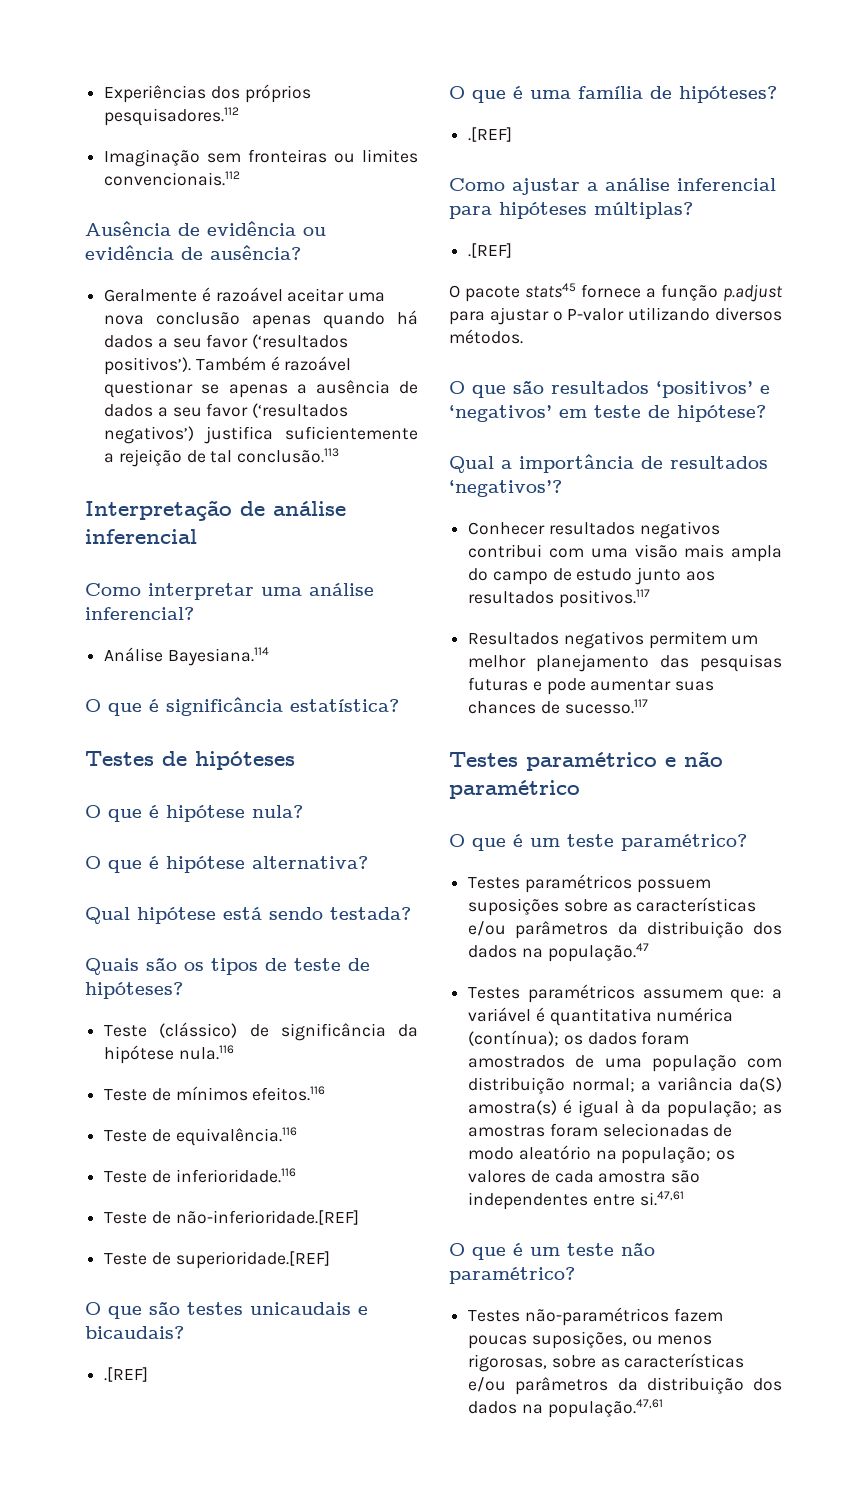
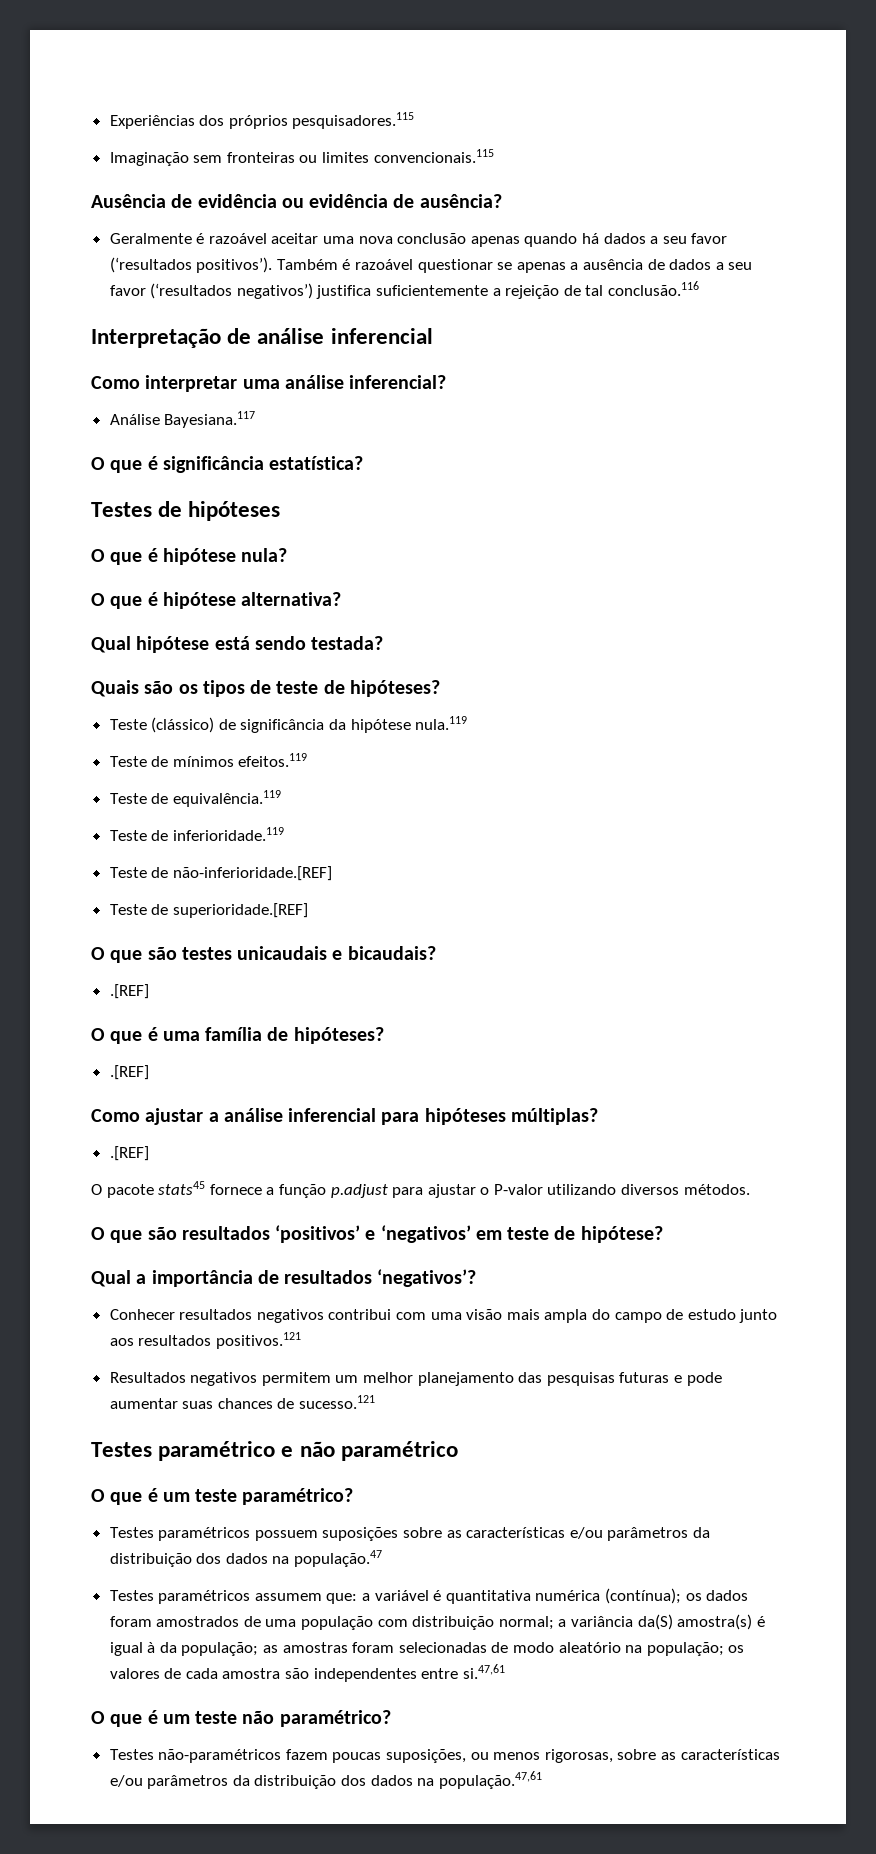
[104,107,240,126] pesquisadores.112 -> [292,112,415,129] pesquisadores.115
[104,171,241,186] convencionais.112 -> [373,149,494,163] convencionais.115
[237,448,340,463] conclusão.113 -> [608,281,700,296] conclusão.116
[167,647,269,666] Bayesiana.114 -> [164,411,256,428] Bayesiana.117
[178,1045,234,1060] nula.116 -> [415,716,468,730] nula.119
[252,1086,326,1101] [104,1127,297,1146] [104,1168,296,1183] efeitos.116 // Teste de equivalência.116 // Teste de inferioridade.116 -> [238,753,308,767] [109,790,281,807] [109,827,284,841] efeitos.119 // Teste de equivalência.119 // Teste de inferioridade.119
[558,589,650,608] positivos.117 -> [215,1332,301,1349] positivos.121
[564,699,648,714] sucesso.117 -> [299,1395,376,1409] sucesso.121

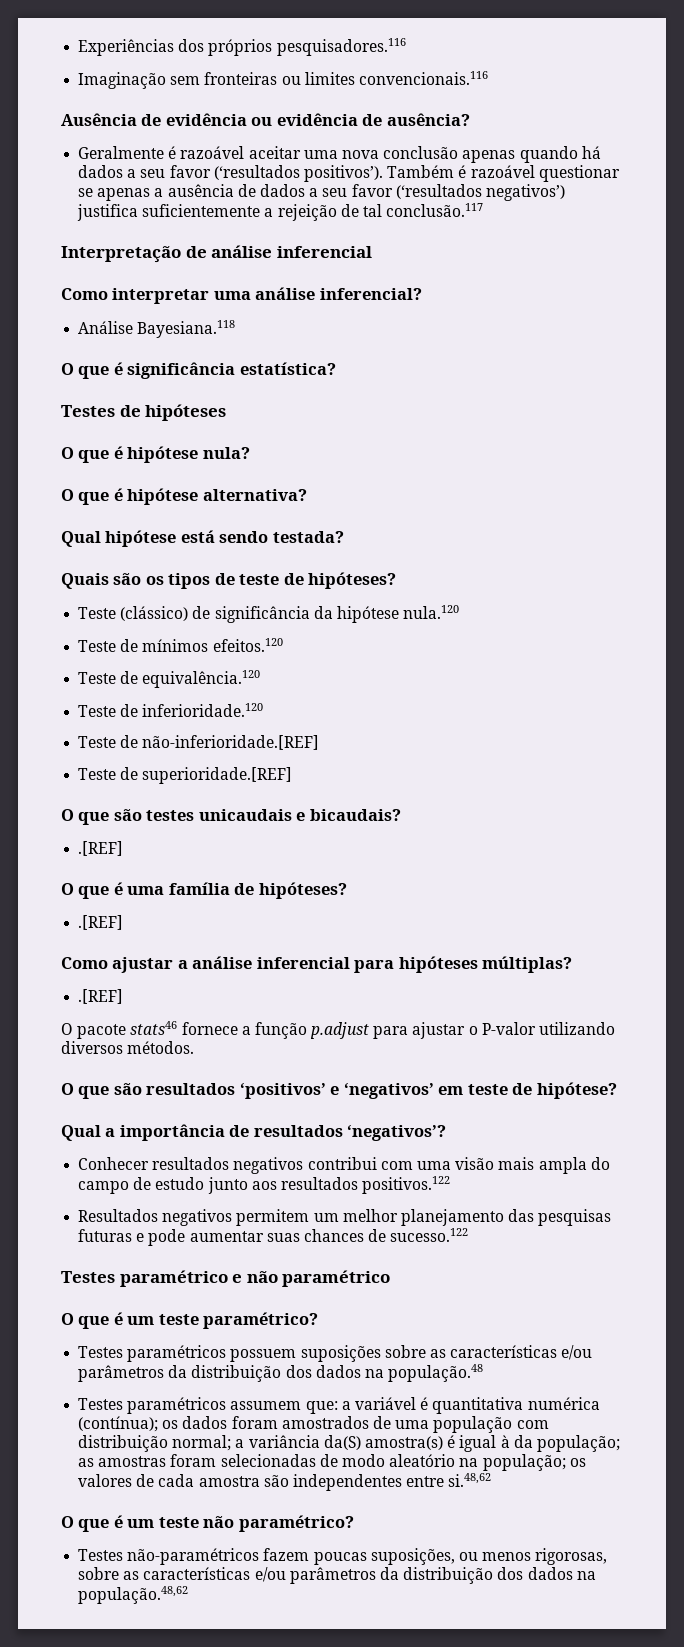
[292,112,415,129] pesquisadores.115 -> [276,38,406,56] pesquisadores.116
[373,149,494,163] convencionais.115 -> [358,71,488,85] convencionais.116
[608,281,700,296] conclusão.116 -> [386,203,484,217] conclusão.117
[164,411,256,428] Bayesiana.117 -> [137,320,236,338] Bayesiana.118
[415,716,468,730] nula.119 -> [403,605,460,619] nula.120
[238,753,308,767] [109,790,281,807] [109,827,284,841] efeitos.119 // Teste de equivalência.119 // Teste de inferioridade.119 -> [212,638,283,652] [78,670,261,688] [78,703,264,717] efeitos.120 // Teste de equivalência.120 // Teste de inferioridade.120
[158,1181,206,1195] stats45 -> [130,1021,178,1035] stats46
[215,1332,301,1349] positivos.121 -> [362,1176,451,1194] positivos.122
[299,1395,376,1409] sucesso.121 -> [390,1228,469,1242] sucesso.122
[294,1550,383,1567] população.47 -> [388,1364,484,1382] população.48
[462,1664,505,1679] si.47,61 -> [448,1473,492,1487] si.48,62
[438,1771,542,1789] população.47,61 -> [78,1586,189,1604] população.48,62

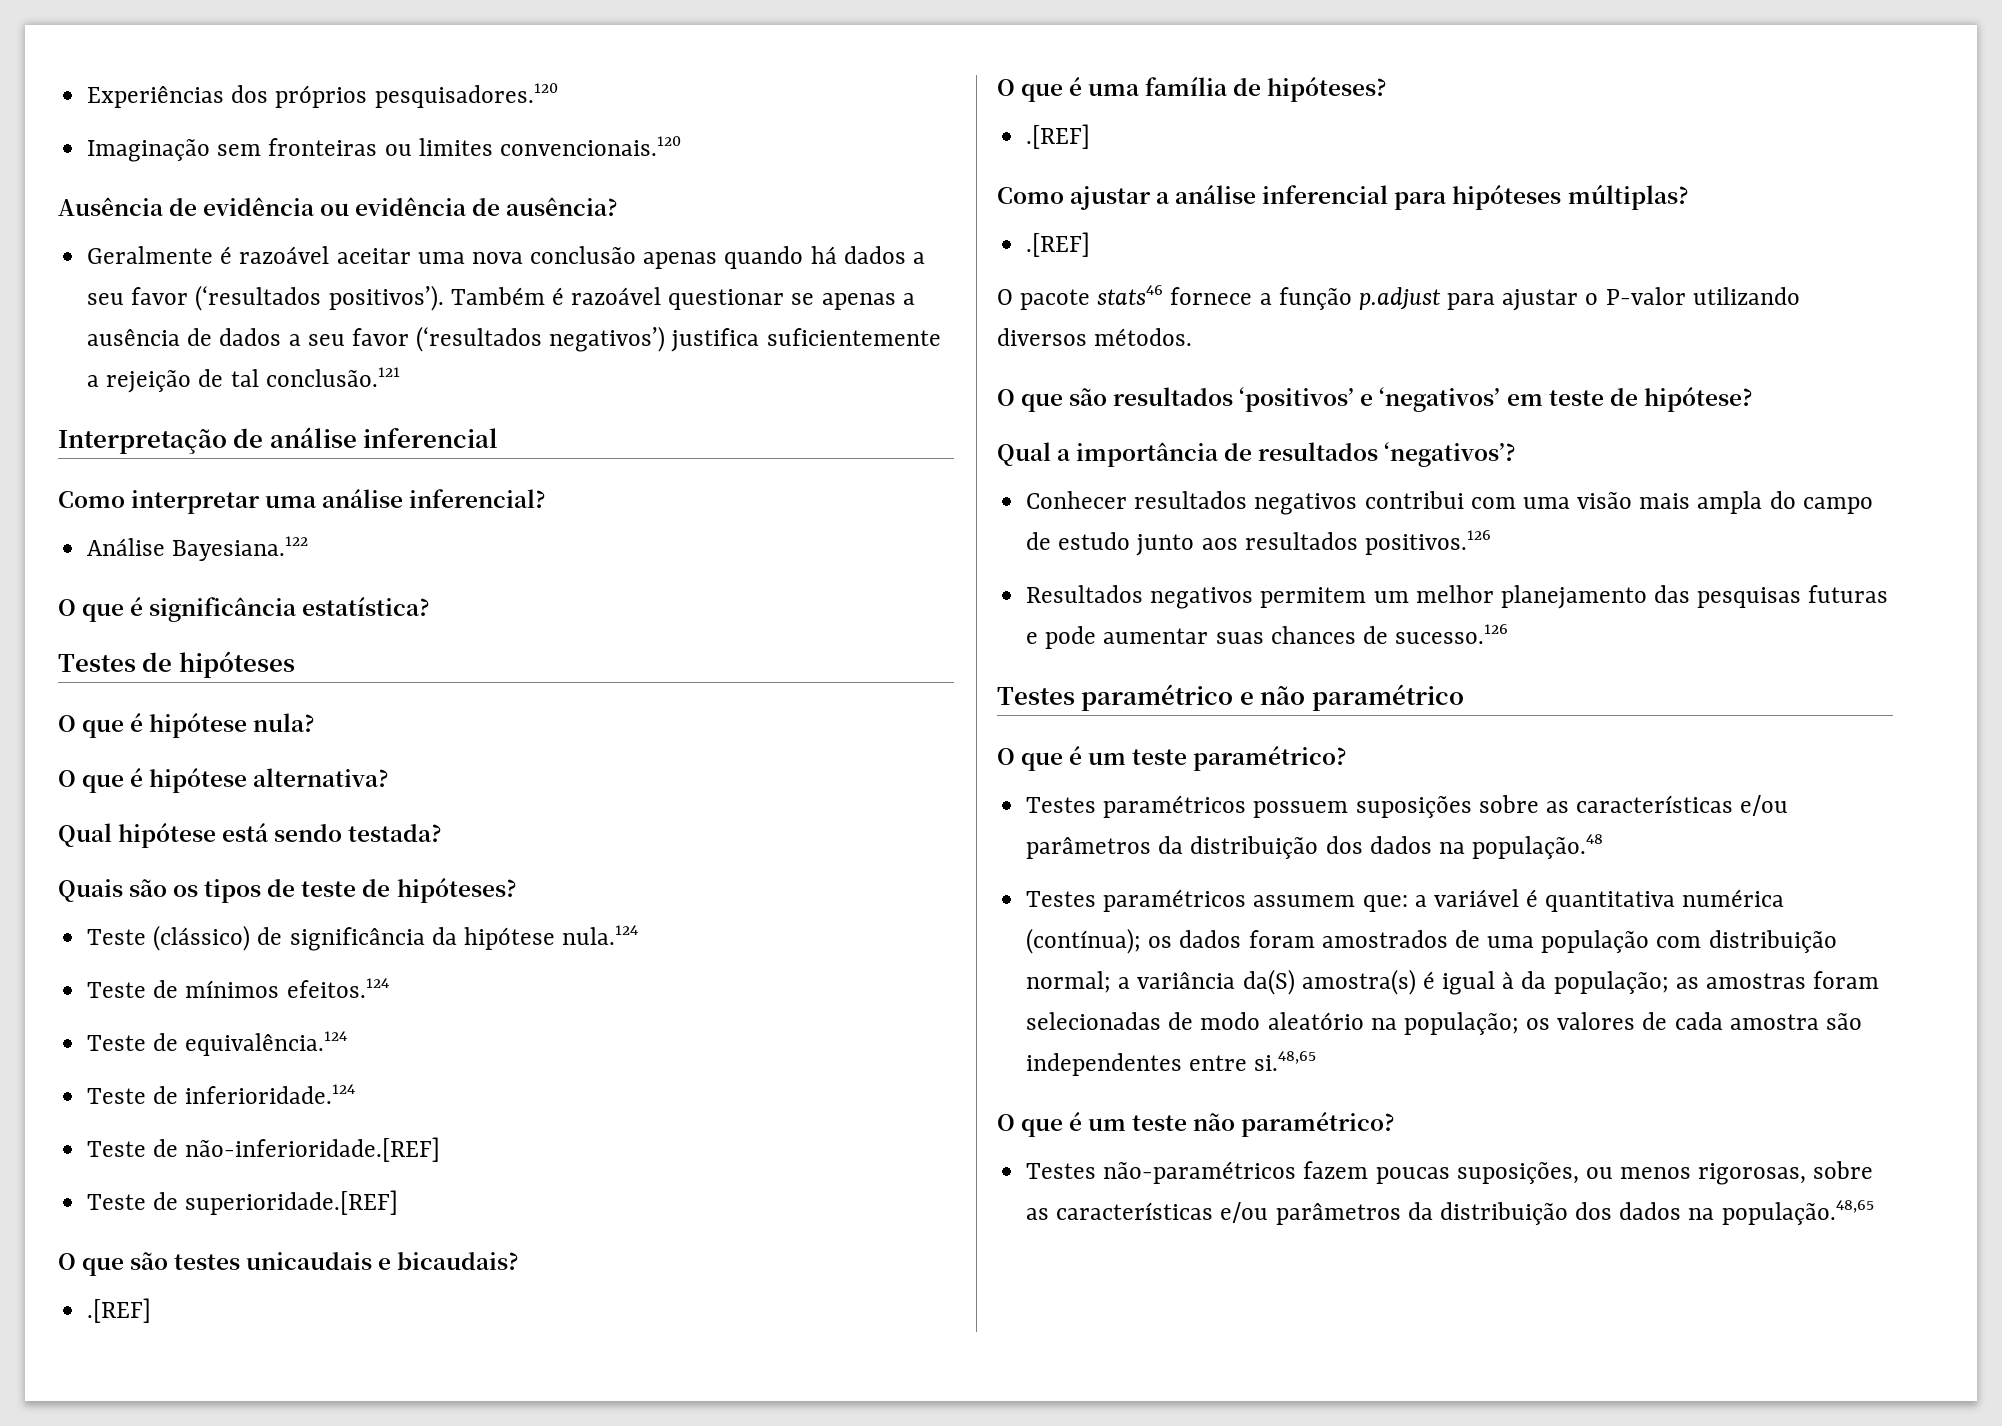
[276,38,406,56] pesquisadores.116 -> [374,83,558,108] pesquisadores.120
[358,71,488,85] convencionais.116 -> [499,136,681,156] convencionais.120
[386,203,484,217] conclusão.117 -> [265,367,400,387] conclusão.121
[137,320,236,338] Bayesiana.118 -> [172,536,309,561] Bayesiana.122
[403,605,460,619] nula.120 -> [562,925,639,945] nula.124
[212,638,283,652] [78,670,261,688] [78,703,264,717] efeitos.120 // Teste de equivalência.120 // Teste de inferioridade.120 -> [286,978,389,998] [87,1031,348,1056] [87,1084,356,1104] efeitos.124 // Teste de equivalência.124 // Teste de inferioridade.124
[362,1176,451,1194] positivos.122 -> [1364,530,1491,555] positivos.126
[390,1228,469,1242] sucesso.122 -> [1395,624,1509,644] sucesso.126
[448,1473,492,1487] si.48,62 -> [1254,1051,1317,1071] si.48,65
[78,1586,189,1604] população.48,62 -> [1721,1200,1874,1225] população.48,65

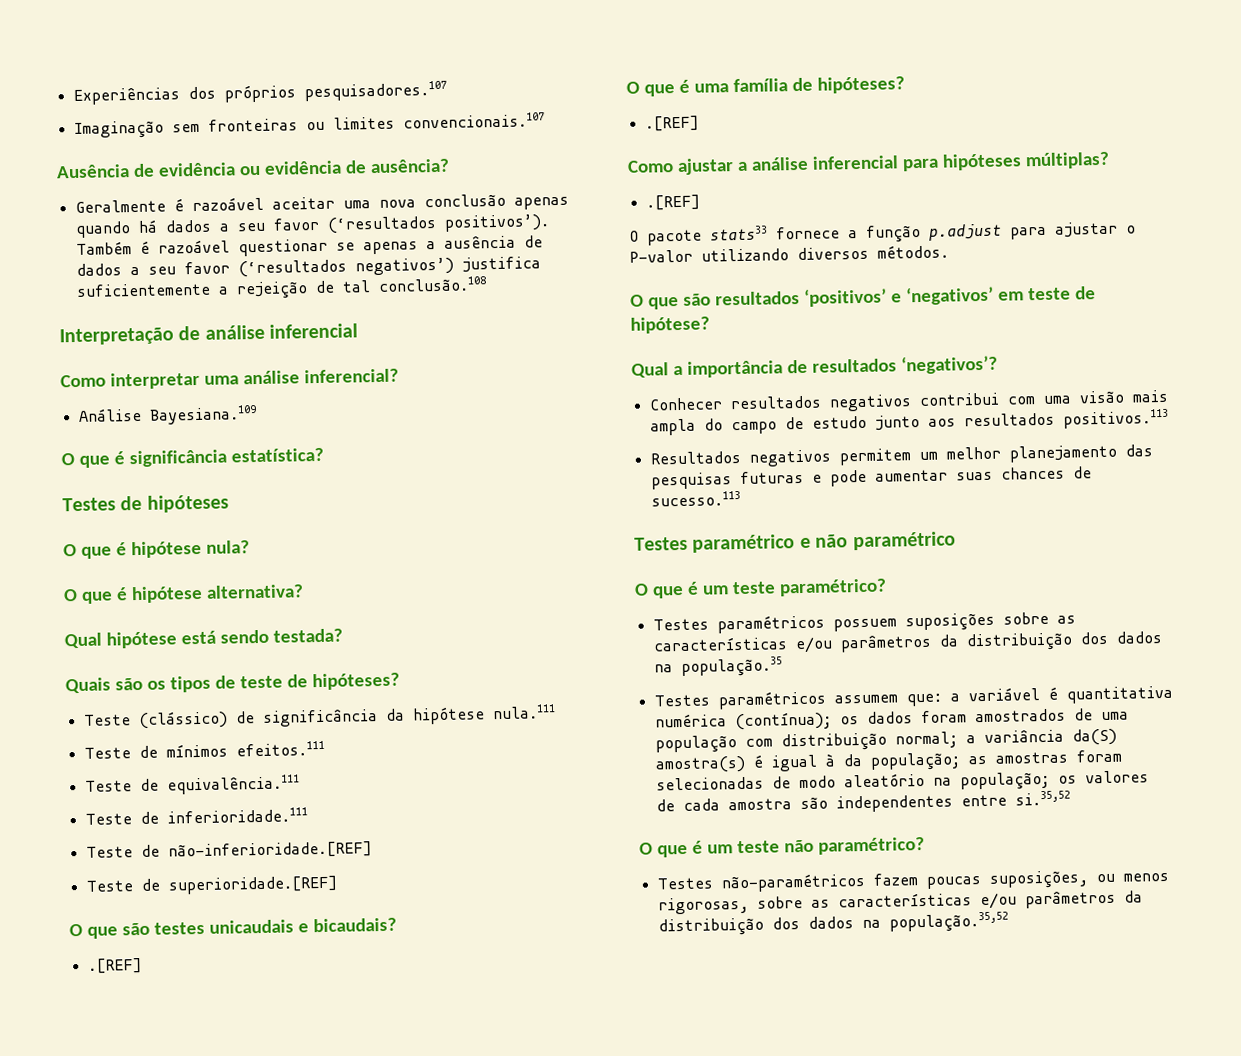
[374,83,558,108] pesquisadores.120 -> [303,80,447,102] pesquisadores.107
[499,136,681,156] convencionais.120 -> [402,112,545,129] convencionais.107
[265,367,400,387] conclusão.121 -> [377,276,487,292] conclusão.108
[172,536,309,561] Bayesiana.122 -> [148,405,257,425] Bayesiana.109
[562,925,639,945] nula.124 -> [491,704,556,720] nula.111
[286,978,389,998] [87,1031,348,1056] [87,1084,356,1104] efeitos.124 // Teste de equivalência.124 // Teste de inferioridade.124 -> [235,740,325,757] [84,774,300,795] [84,807,308,825] efeitos.111 // Teste de equivalência.111 // Teste de inferioridade.111
[1097,285,1164,305] stats46 -> [710,225,768,241] stats33
[1364,530,1491,555] positivos.126 -> [1062,408,1169,429] positivos.113
[1395,624,1509,644] sucesso.126 -> [650,491,741,507] sucesso.113
[1472,834,1604,859] população.48 -> [680,656,783,678] população.35
[1254,1051,1317,1071] si.48,65 -> [1014,790,1071,806] si.35,52
[1721,1200,1874,1225] população.48,65 -> [888,911,1009,933] população.35,52

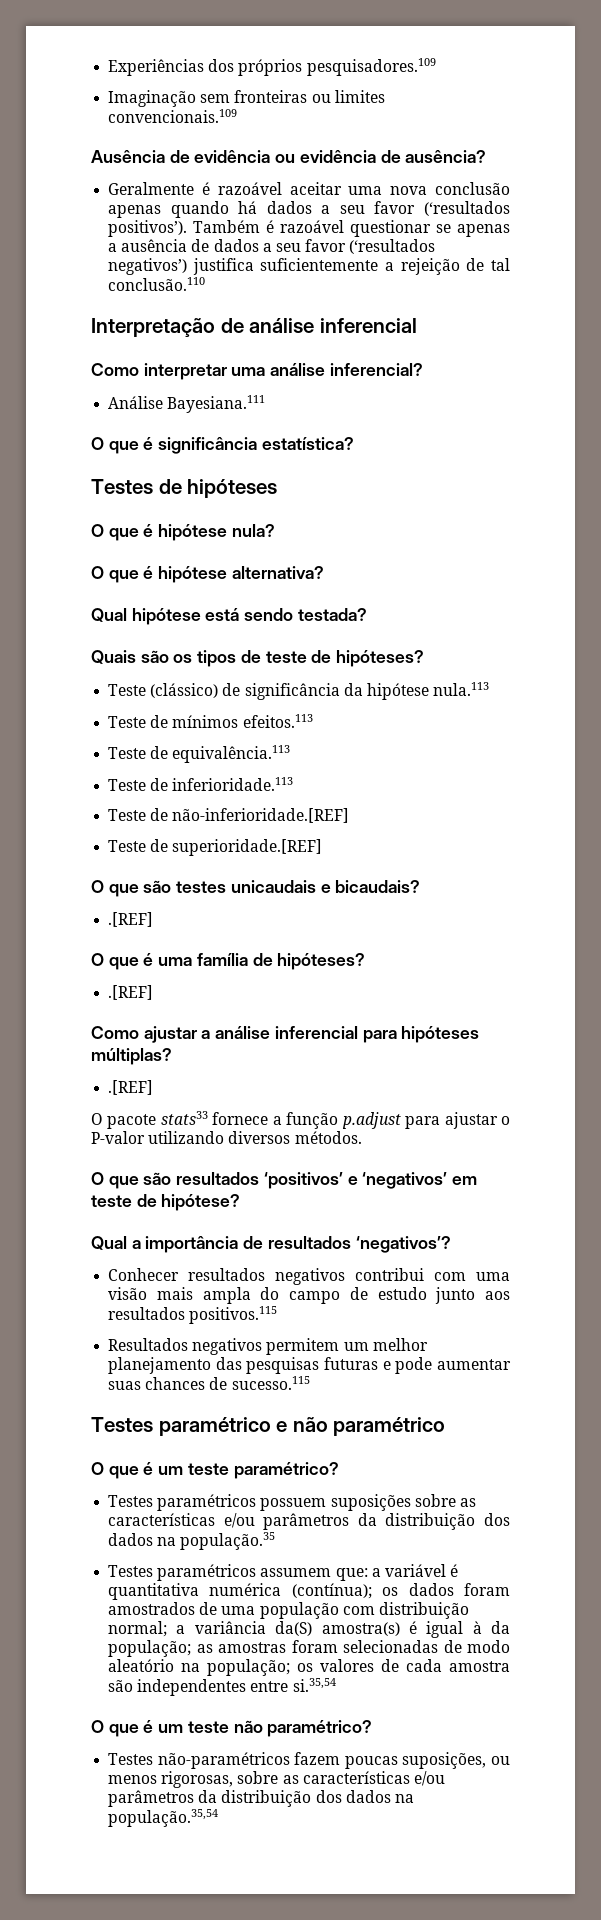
[303,80,447,102] pesquisadores.107 -> [306,58,436,76] pesquisadores.109
[402,112,545,129] convencionais.107 -> [108,109,238,123] convencionais.109
[377,276,487,292] conclusão.108 -> [108,277,206,291] conclusão.110
[148,405,257,425] Bayesiana.109 -> [167,395,266,413] Bayesiana.111
[491,704,556,720] nula.111 -> [433,682,490,696] nula.113
[235,740,325,757] [84,774,300,795] [84,807,308,825] efeitos.111 // Teste de equivalência.111 // Teste de inferioridade.111 -> [242,714,313,728] [108,745,291,763] [108,777,294,791] efeitos.113 // Teste de equivalência.113 // Teste de inferioridade.113
[1062,408,1169,429] positivos.113 -> [189,1306,278,1324] positivos.115
[650,491,741,507] sucesso.113 -> [231,1376,310,1390] sucesso.115
[1014,790,1071,806] si.35,52 -> [292,1678,336,1692] si.35,54
[888,911,1009,933] população.35,52 -> [108,1809,219,1827] população.35,54

